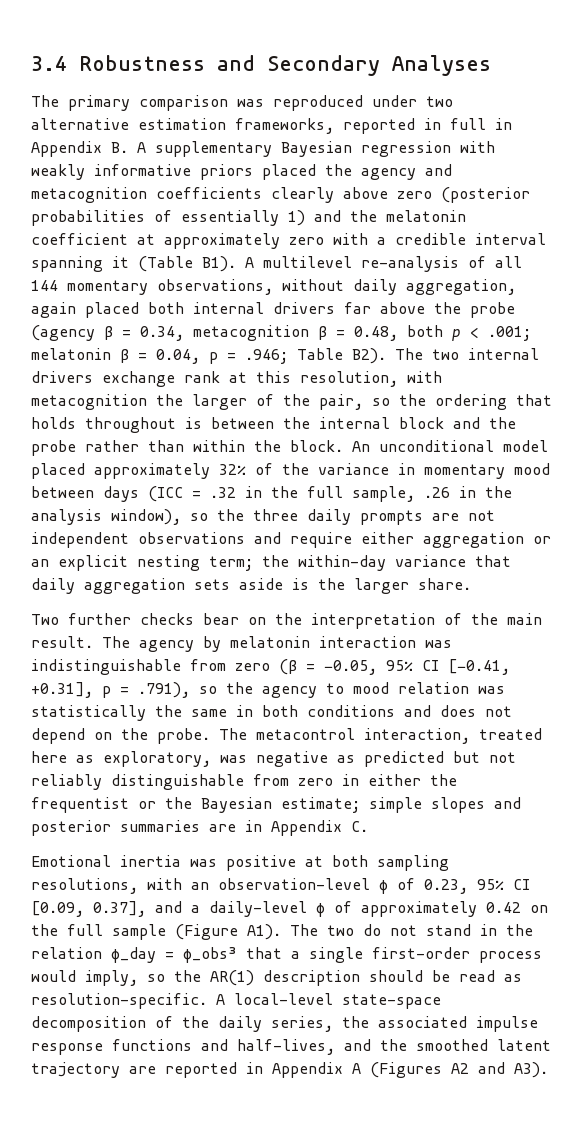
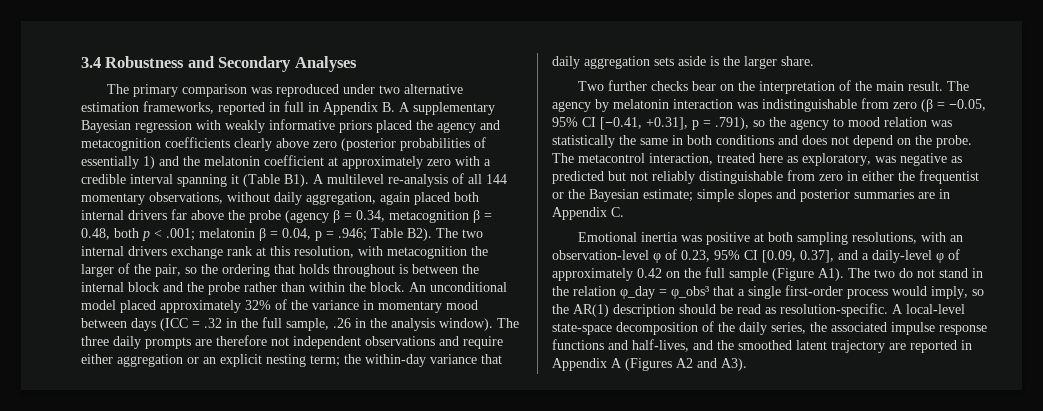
[111,509,244,525] window), so the -> [439,318,519,331] window). The
(459, 517) none -> [216,335,267,346] therefore

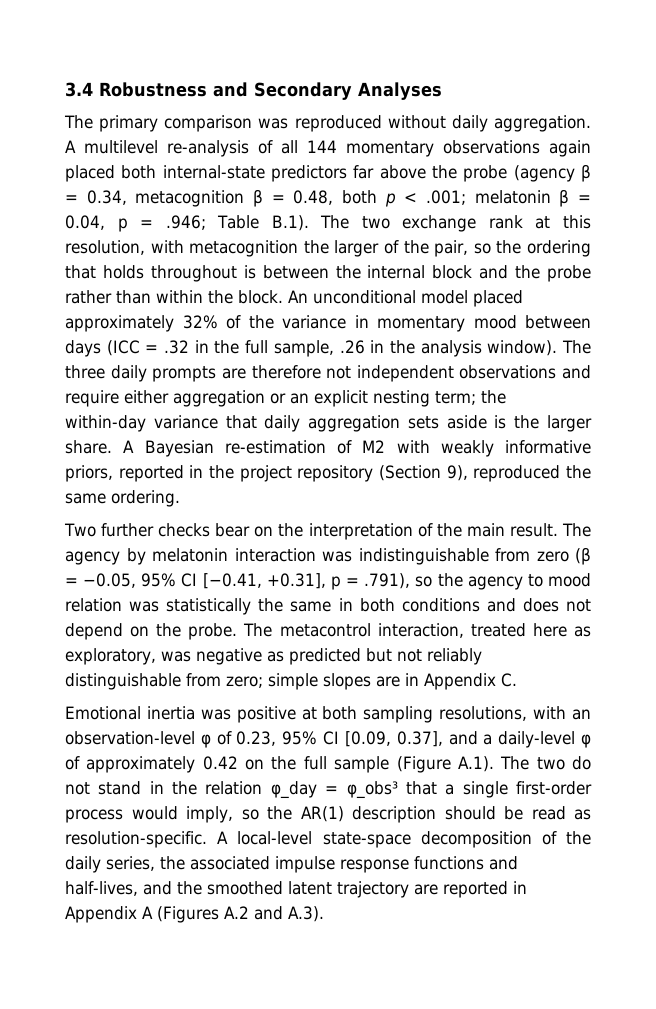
[342,84,463,94] [81,101,495,115] [81,119,500,133] [81,137,486,151] [81,155,491,169] [81,174,309,187] under two alternative estimation frameworks, reported in full in Appendix B. A supplementary Bayesian regression with weakly informative priors placed the agency and metacognition coefficients clearly above zero (posterior probabilities of essentially 1) and the melatonin coefficient at approximately zero with a credible interval spanning it (Table B1). -> [387,115,591,132] without daily aggregation.
[149,192,376,205] observations, without daily aggregation, -> [443,140,540,154] observations
[81,210,167,220] internal drivers -> [162,165,347,182] internal-state predictors
[407,228,483,241] [81,246,167,256] B2). The two internal drivers -> [271,215,390,231] B.1). The two
(814, 61) none -> [123,440,591,457] [65,465,591,482] [65,490,180,507] A Bayesian re-estimation of M2 with weakly informative priors, reported in the project repository (Section 9), reproduced the same ordering.
[819,170,979,184] [552,189,914,202] zero in either the frequentist or the Bayesian estimate; simple slopes and posterior summaries -> [226,673,371,690] zero; simple slopes
[818,268,844,281] A1). -> [457,756,494,772] A.1).
[676,358,747,371] A2 and A3). -> [223,906,324,922] A.2 and A.3).

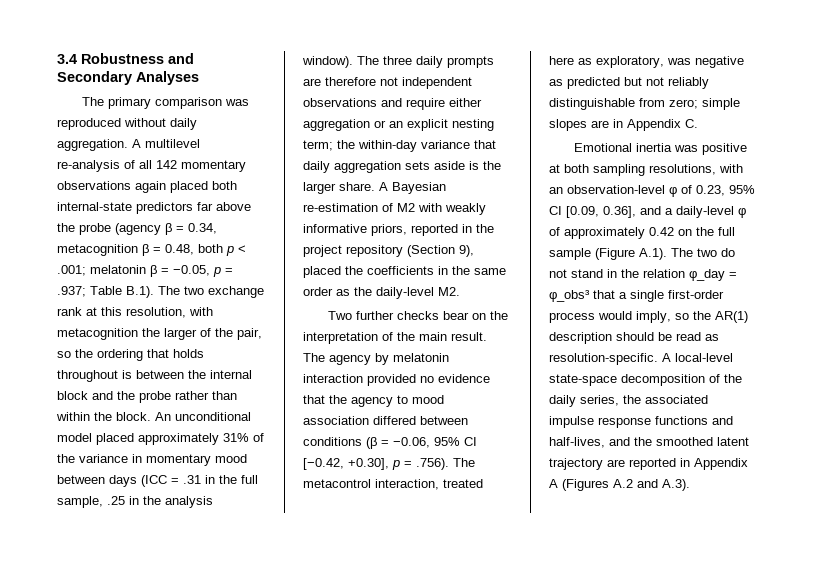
[307,140,337,153] 144 -> [156,160,177,169] 142
[65,215,206,232] 0.04, p = .946; -> [173,265,233,277] [57,286,86,297] −0.05, p = .937;
[182,315,218,329] 32% -> [223,433,249,442] 31%
[164,340,190,354] .32 -> [183,475,201,484] .31
[339,340,365,354] .26 -> [107,496,125,505] .25
[473,465,591,482] [65,490,180,507] reproduced the same ordering. -> [303,266,506,278] [303,287,460,299] placed the coefficients in the same order as the daily-level M2.
[322,547,591,565] [65,573,591,590] [65,598,592,615] [65,623,238,640] was indistinguishable from zero (β = −0.05, 95% CI [−0.41, +0.31], p = .791), so the agency to mood relation was statistically the same in both conditions and does not depend on the probe. -> [367,374,490,386] [303,395,444,407] [303,416,468,425] [303,437,477,449] [303,458,449,470] provided no evidence that the agency to mood association differed between conditions (β = −0.06, 95% CI [−0.42, +0.30], p = .756).
[396,731,443,747] 0.37], -> [603,206,636,218] 0.36],

